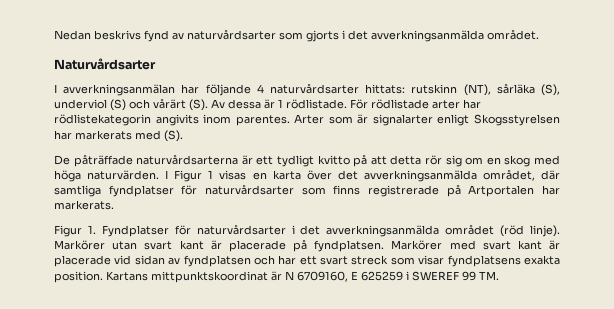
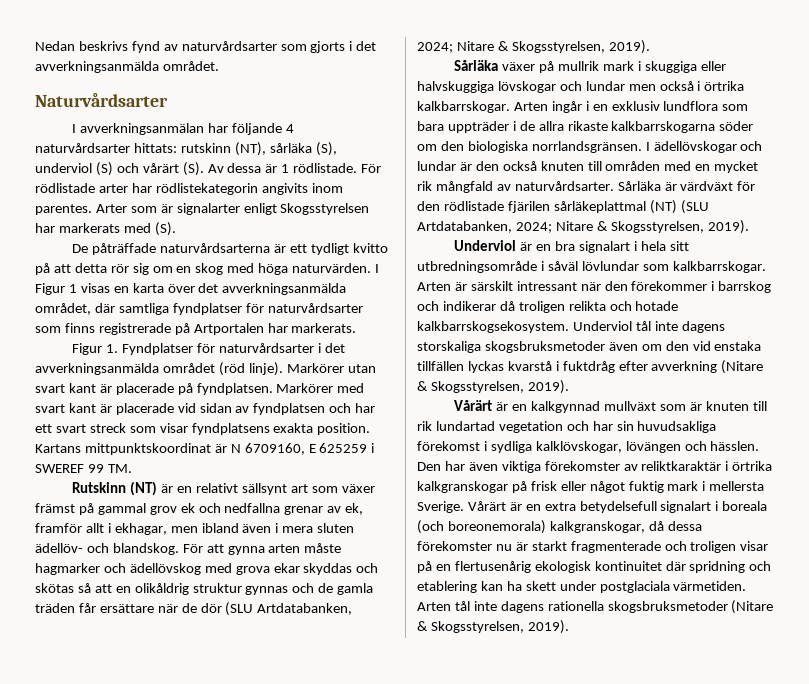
(499, 275) none -> [72,481,375,496] [35,503,364,515] [35,523,355,535] [35,543,342,555] [35,563,379,575] [35,583,374,595] [35,602,353,616] [417,40,650,54] [454,60,726,73] [417,81,745,93] [417,101,749,113] [417,121,754,133] [417,141,763,153] [417,161,759,173] [417,181,756,193] [417,200,709,214] [417,220,749,234] [454,240,689,253] [417,261,766,273] [417,281,772,293] [417,301,679,313] [417,321,725,333] [417,341,762,353] [417,360,764,374] [417,380,569,394] [454,400,767,413] [417,421,717,433] [417,441,760,453] [417,461,773,473] [417,481,765,493] [417,501,768,513] [417,520,702,534] [417,541,769,553] [417,561,772,573] [417,581,747,593] [417,600,774,614] [417,620,569,634] // Rutskinn (NT) är en relativt sällsynt art som växer främst på gammal grov ek och nedfallna grenar av ek, framför allt i ekhagar, men ibland även i mera sluten ädellöv- och blandskog. För att gynna arten måste hagmarker och ädellövskog med grova ekar skyddas och skötas så att en olikåldrig struktur gynnas och de gamla träden får ersättare när de dör (SLU Artdatabanken, 2024; Nitare & Skogsstyrelsen, 2019). // Sårläka växer på mullrik mark i skuggiga eller halvskuggiga lövskogar och lundar men också i örtrika kalkbarrskogar. Arten ingår i en exklusiv lundflora som bara uppträder i de allra rikaste kalkbarrskogarna söder om den biologiska norrlandsgränsen. I ädellövskogar och lundar är den också knuten till områden med en mycket rik mångfald av naturvårdsarter. Sårläka är värdväxt för den rödlistade fjärilen sårläkeplattmal (NT) (SLU Artdatabanken, 2024; Nitare & Skogsstyrelsen, 2019). // Underviol är en bra signalart i hela sitt utbredningsområde i såväl lövlundar som kalkbarrskogar. Arten är särskilt intressant när den förekommer i barrskog och indikerar då troligen relikta och hotade kalkbarrskogsekosystem. Underviol tål inte dagens storskaliga skogsbruksmetoder även om den vid enstaka tillfällen lyckas kvarstå i fuktdråg efter avverkning (Nitare & Skogsstyrelsen, 2019). // Vårärt är en kalkgynnad mullväxt som är knuten till rik lundartad vegetation och har sin huvudsakliga förekomst i sydliga kalklövskogar, lövängen och hässlen. Den har även viktiga förekomster av reliktkaraktär i örtrika kalkgranskogar på frisk eller något fuktig mark i mellersta Sverige. Vårärt är en extra betydelsefull signalart i boreala (och boreonemorala) kalkgranskogar, då dessa förekomster nu är starkt fragmenterade och troligen visar på en flertusenårig ekologisk kontinuitet där spridning och etablering kan ha skett under postglaciala värmetiden. Arten tål inte dagens rationella skogsbruksmetoder (Nitare & Skogsstyrelsen, 2019).

